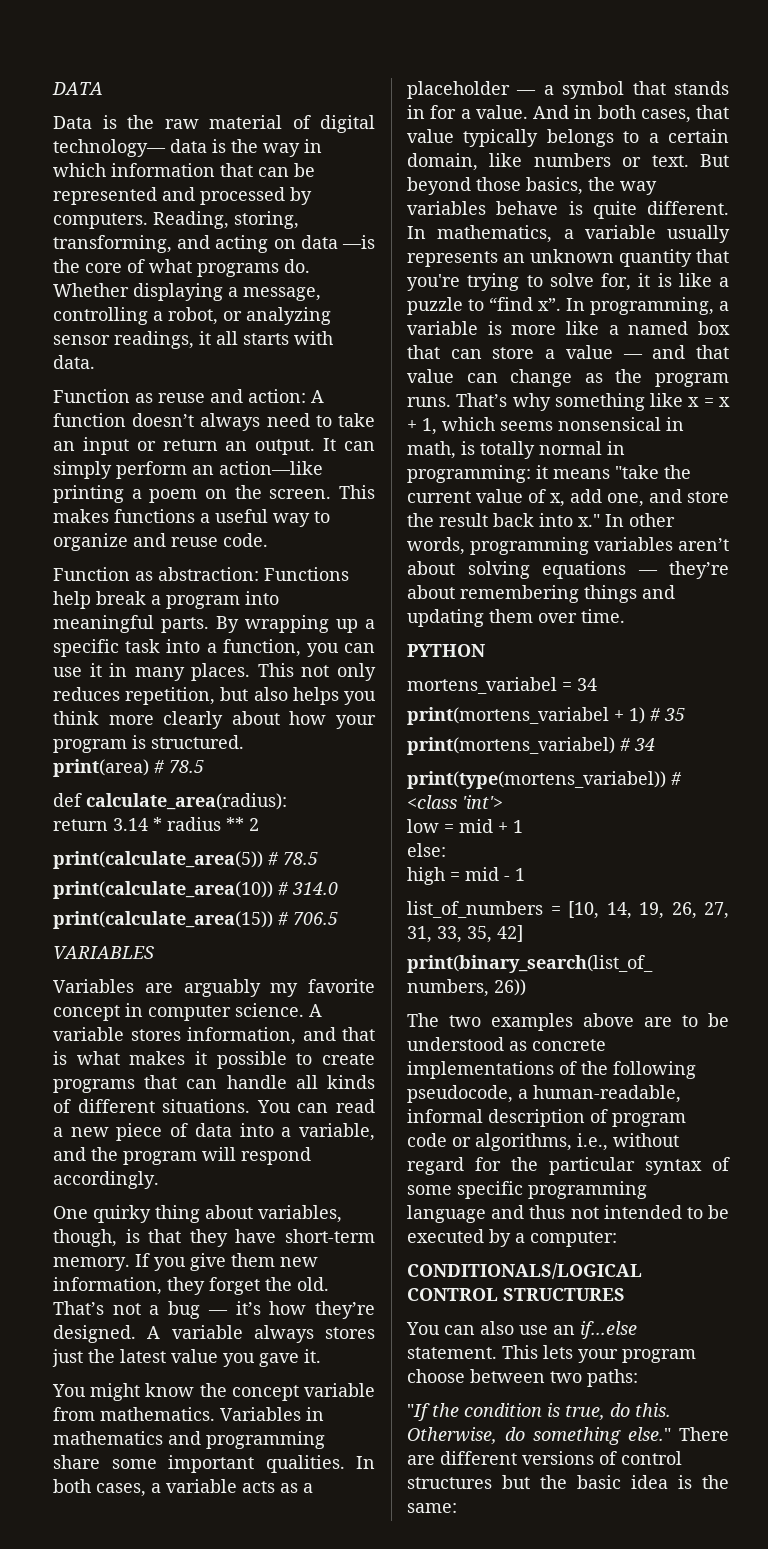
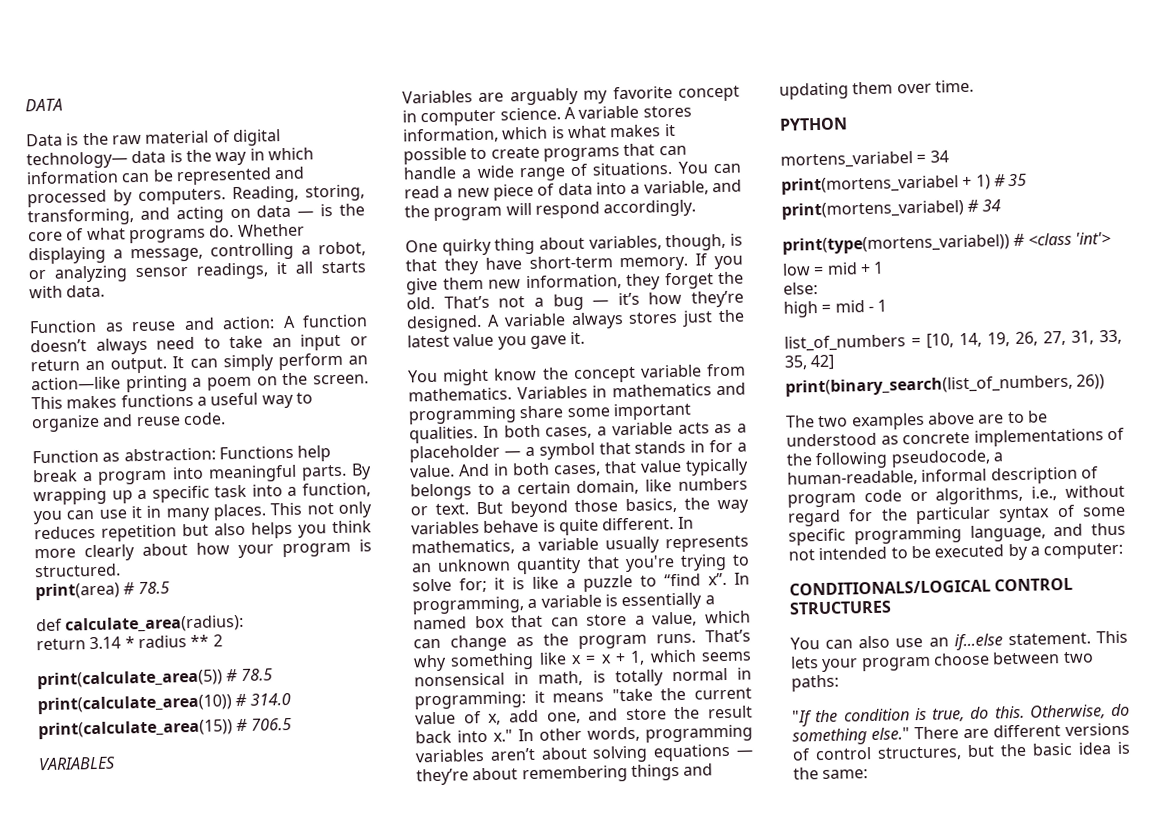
[220,163,253,177] that -> (119, 177) none
[341,235,375,249] —is -> [297,203,334,217] — is
[125,687,216,705] repetition, -> [101,524,177,542] repetition
[302,1027,375,1041] and that -> [502,126,549,140] which
[295,1075,375,1089] [53,1099,155,1113] all kinds of different -> [461,163,590,182] a wide range of
[601,273,631,291] for, -> [459,577,487,593] for;
[511,321,599,335] more like -> [621,592,703,611] essentially
[565,345,729,359] [407,369,454,383] value — and that value -> [652,610,751,627] value, which
[407,1205,486,1223] language -> [969,524,1046,542] language,
[407,1477,492,1489] structures -> [877,746,962,761] structures,

